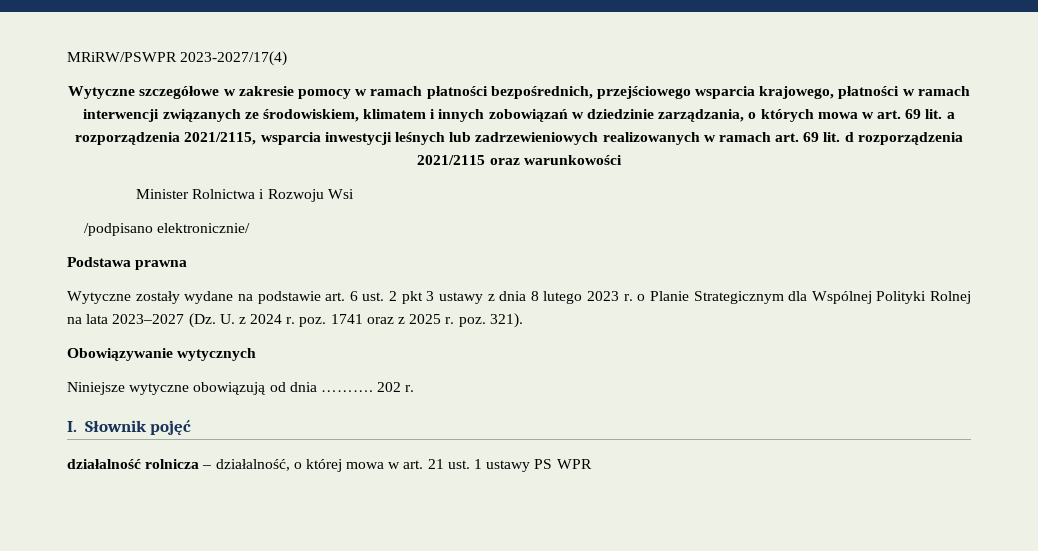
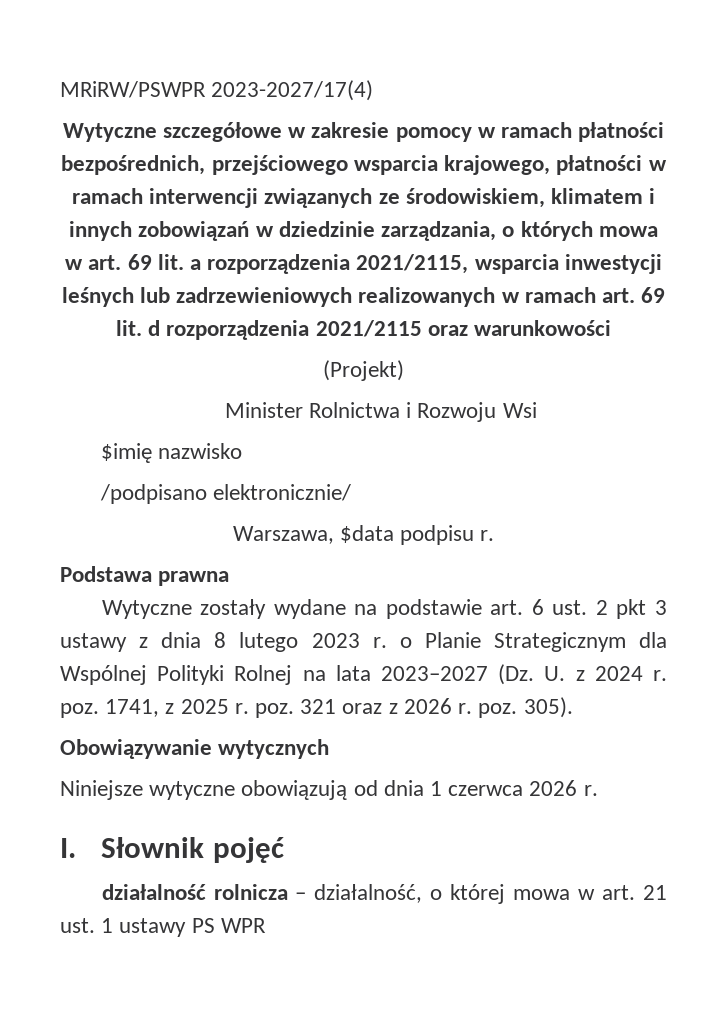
(622, 160) none -> [323,360,404,381] // (Projekt)
(354, 194) none -> [101,443,243,463] // $imię nazwisko
(251, 228) none -> [232,525,495,545] // Warszawa, $data podpisu r.
[330,314,394,324] 1741 oraz -> [105,699,160,717] 1741,
[489,313,523,328] 321). -> [300,697,573,718] 321 oraz z 2026 r. poz. 305).
[320,382,402,392] ………. 202 -> [430,780,578,796] 1 czerwca 2026

